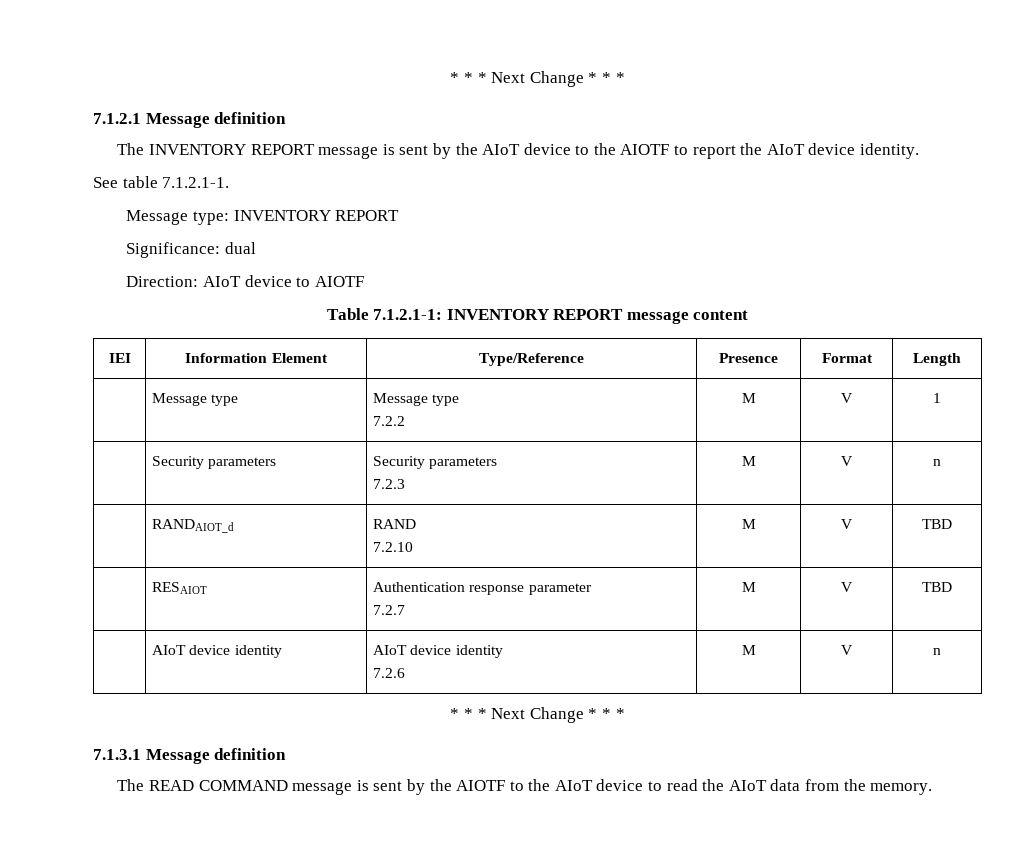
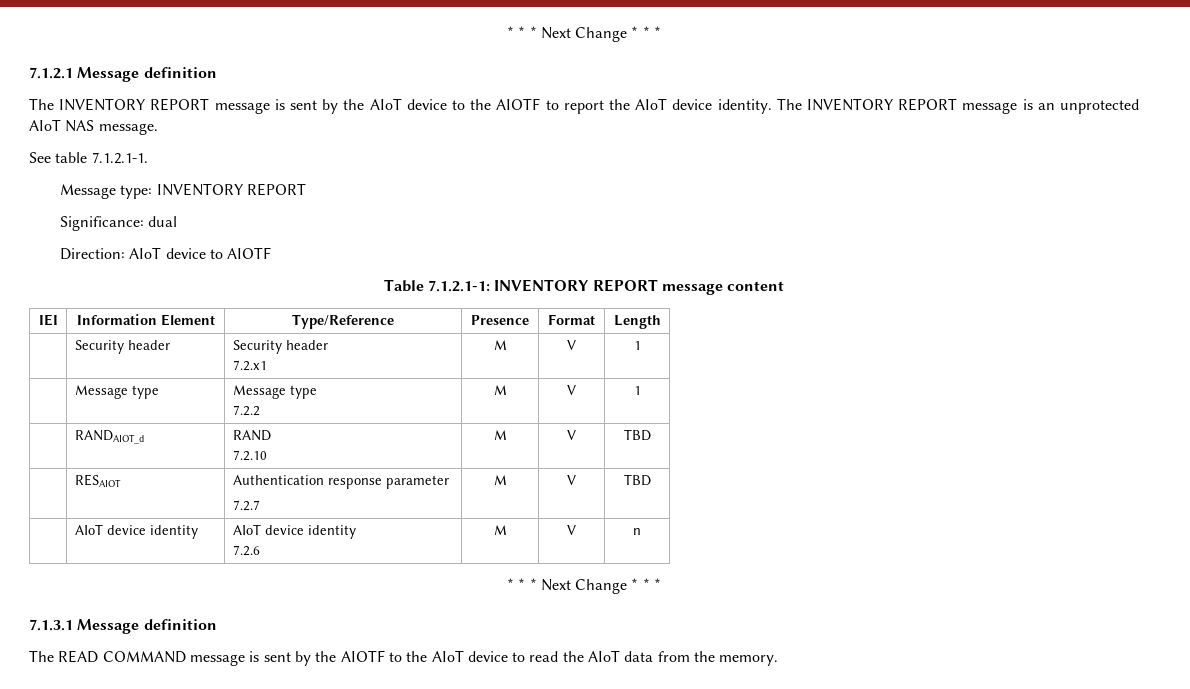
(919, 151) none -> [776,98,1140,114] [29,119,158,135] The INVENTORY REPORT message is an unprotected AIoT NAS message.
(961, 359) none -> [74,340,170,354] [232,340,328,354] [232,360,267,371] [493,340,507,350] [567,340,576,350] [633,341,641,350] // | Security header | Security header // 7.2.x1 | M | V | 1
[152,456,277,469] [373,456,498,469] [373,479,406,489] [741,456,756,466] [841,456,853,466] [933,459,941,466] // | Security parameters | Security parameters // 7.2.3 | M | V | n -> (641, 390) none

